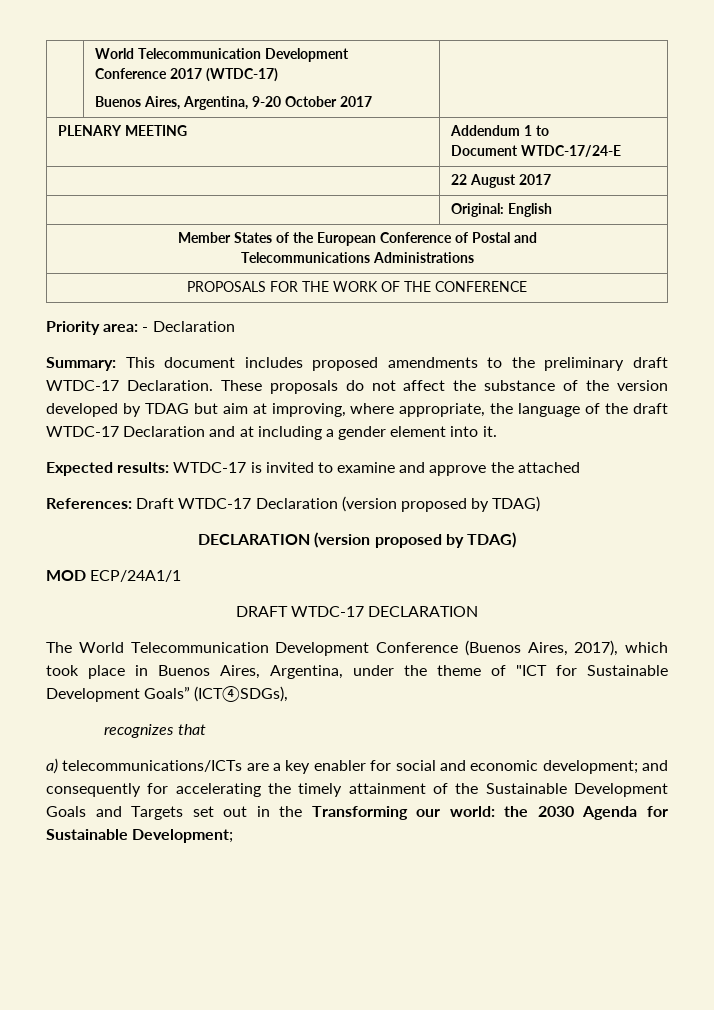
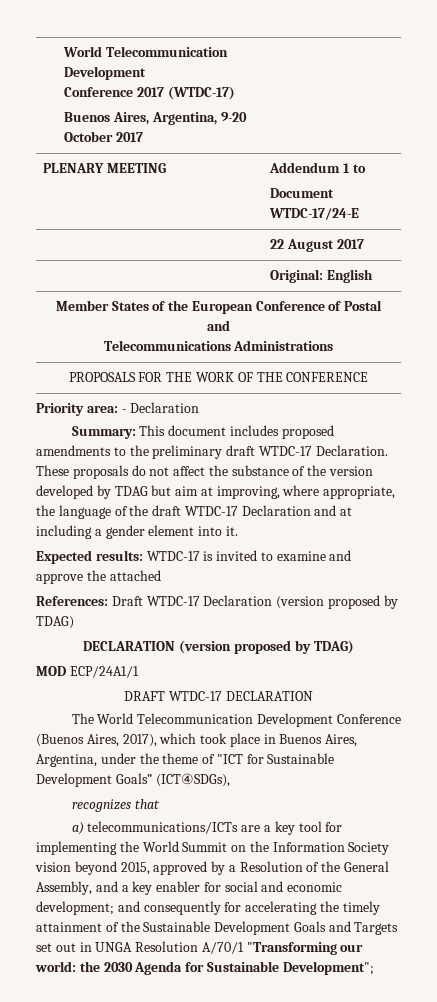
(311, 767) none -> [298,821,343,832] [36,841,390,855] [35,861,390,875] [36,881,153,895] tool for implementing the World Summit on the Information Society vision beyond 2015, approved by a Resolution of the General Assembly, and a key
[279,806,408,820] the Transforming -> [95,941,337,955] UNGA Resolution A/70/1 "Transforming
[132,829,234,843] Development; -> [282,961,374,975] Development";

